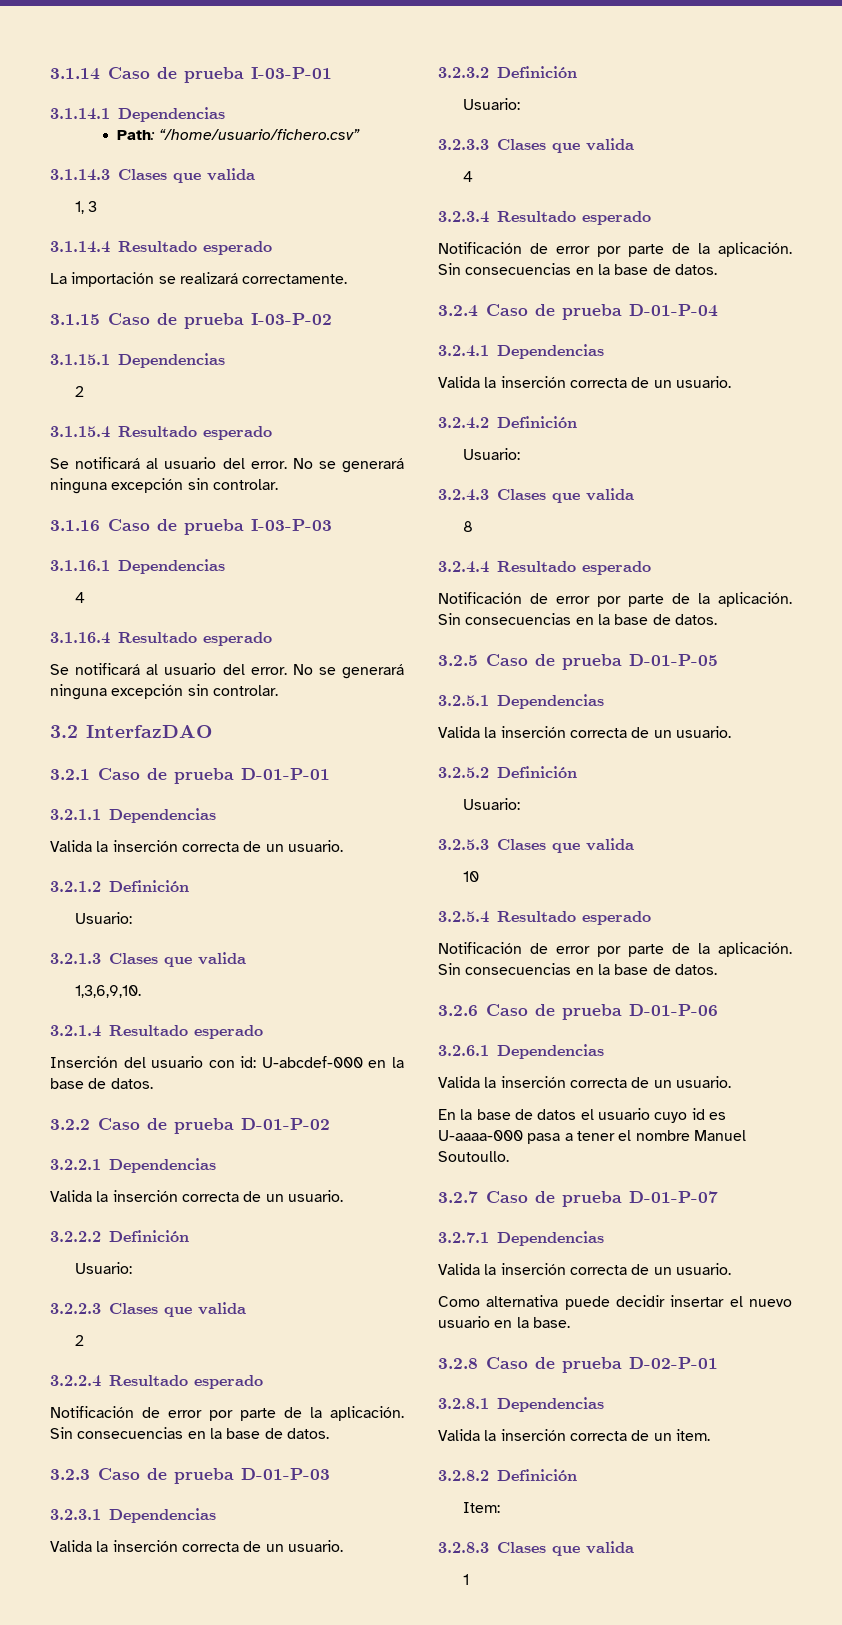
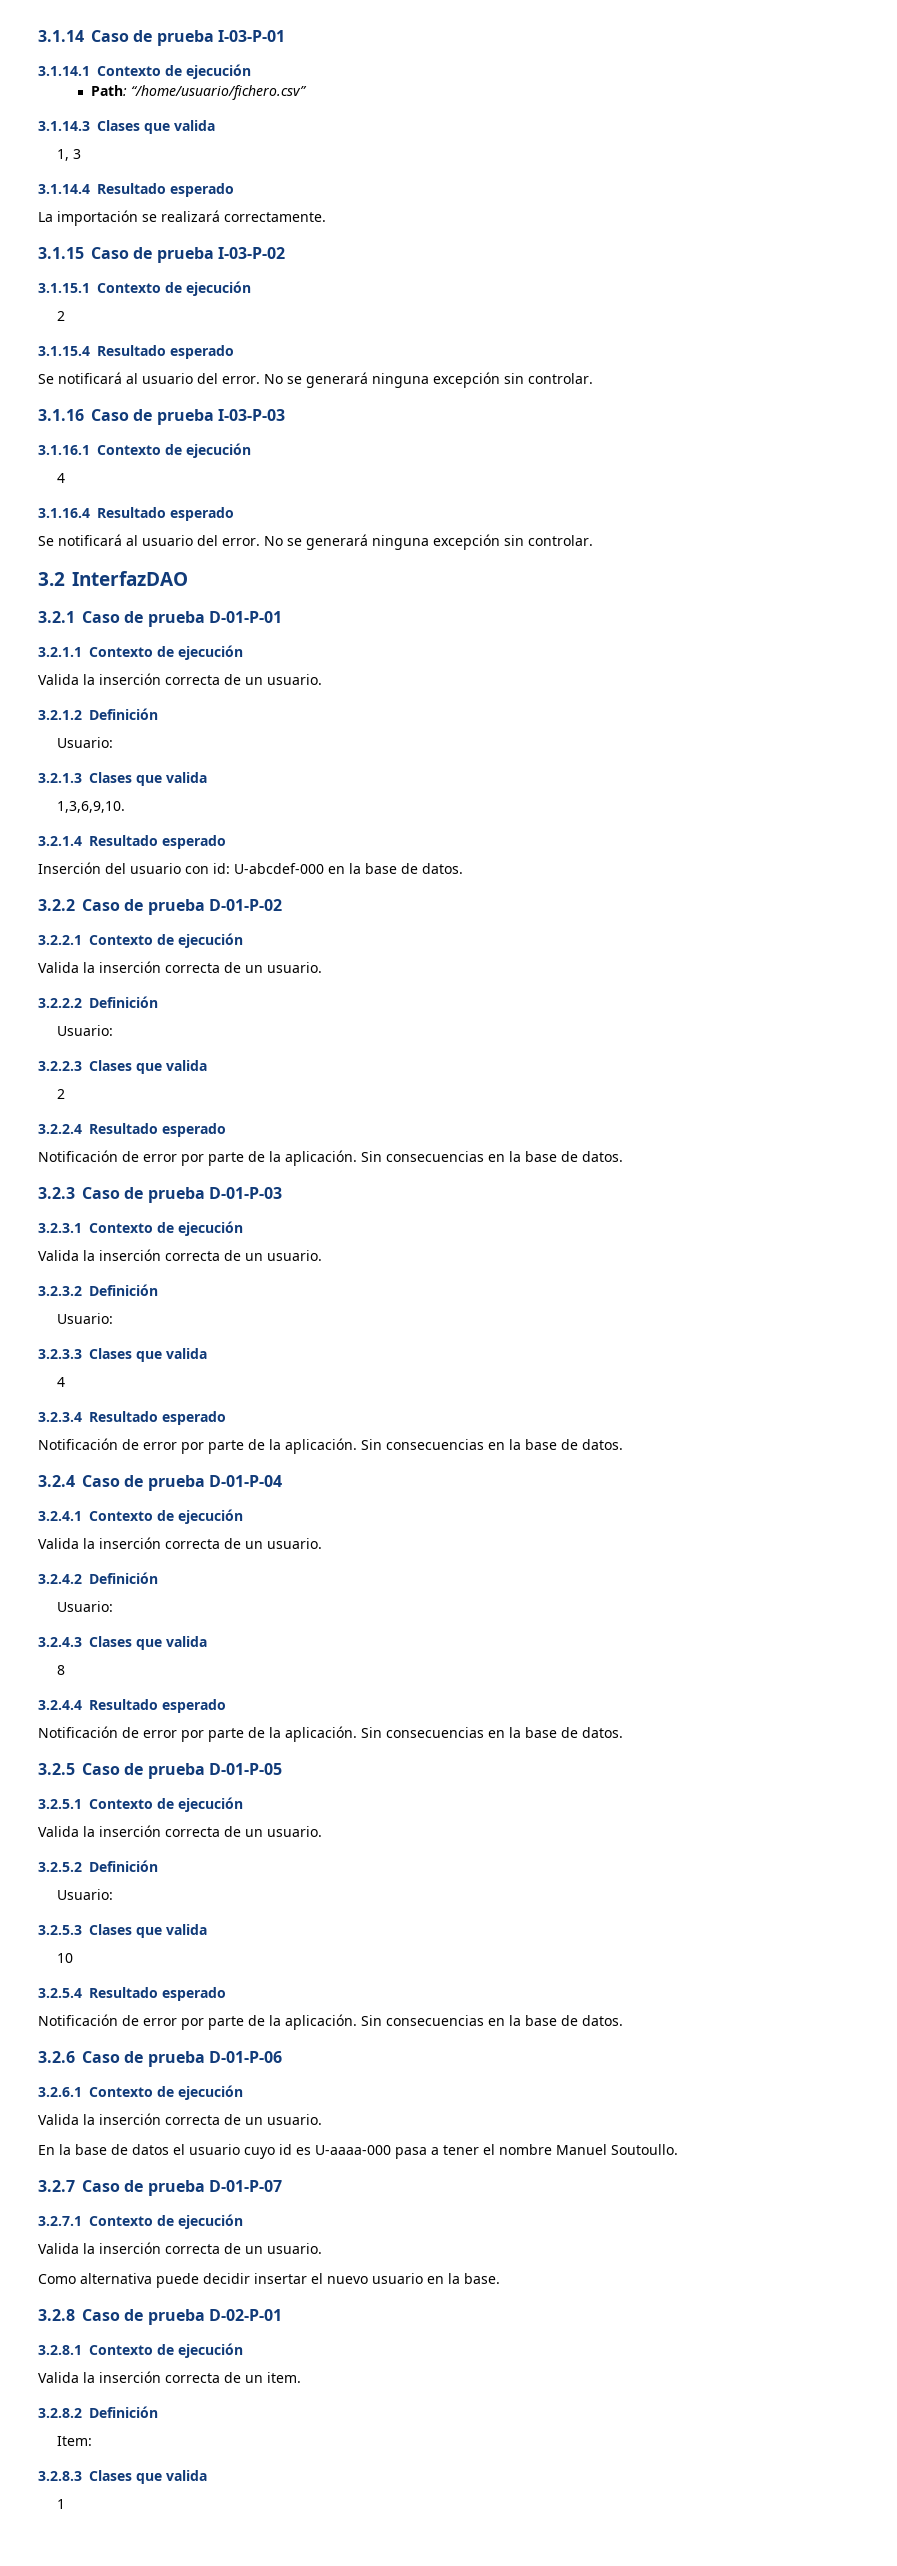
[118,107,225,122] Dependencias -> [97,64,251,79] Contexto de ejecución
[118,353,225,368] Dependencias -> [97,281,251,296] Contexto de ejecución
[118,559,225,574] Dependencias -> [97,443,251,458] Contexto de ejecución
[109,808,216,823] Dependencias -> [89,645,243,660] Contexto de ejecución
[109,1158,216,1173] Dependencias -> [89,933,243,948] Contexto de ejecución
[109,1508,216,1523] Dependencias -> [89,1221,243,1236] Contexto de ejecución
[497,344,604,359] Dependencias -> [89,1509,243,1524] Contexto de ejecución
[497,694,604,709] Dependencias -> [89,1797,243,1812] Contexto de ejecución
[497,1044,604,1059] Dependencias -> [89,2085,243,2100] Contexto de ejecución
[497,1231,604,1246] Dependencias -> [89,2214,243,2229] Contexto de ejecución
[497,1397,604,1412] Dependencias -> [89,2343,243,2358] Contexto de ejecución

